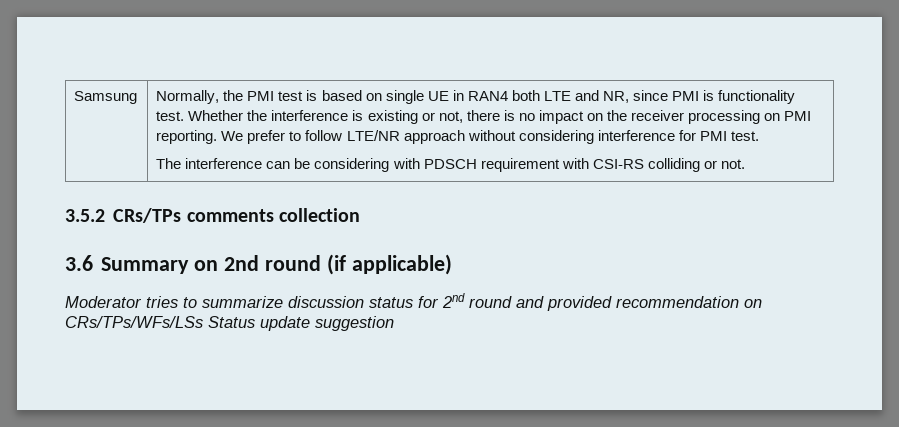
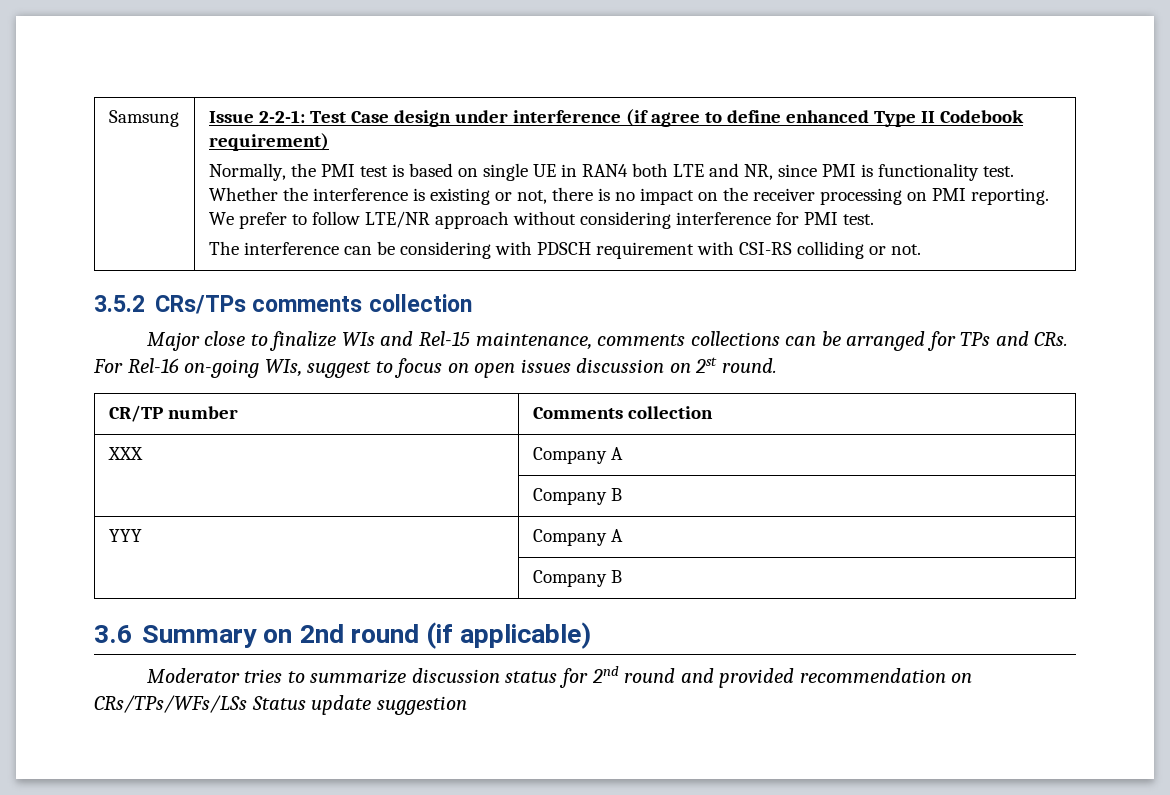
(138, 97) none -> [208,109,1024,127] [208,133,329,151] Issue 2-2-1: Test Case design under interference (if agree to define enhanced Type II Codebook requirement) //
(360, 215) none -> [146,331,1069,351] [93,357,777,378] [108,405,238,422] [532,406,713,419] [107,447,143,460] [532,447,623,464] [532,488,622,505] [108,529,142,542] [532,529,623,546] [532,570,622,587] // Major close to finalize WIs and Rel-15 maintenance, comments collections can be arranged for TPs and CRs. For Rel-16 on-going WIs, suggest to focus on open issues discussion on 2st round. // CR/TP number | Comments collection // XXX | Company A // | Company B // YYY | Company A // | Company B

